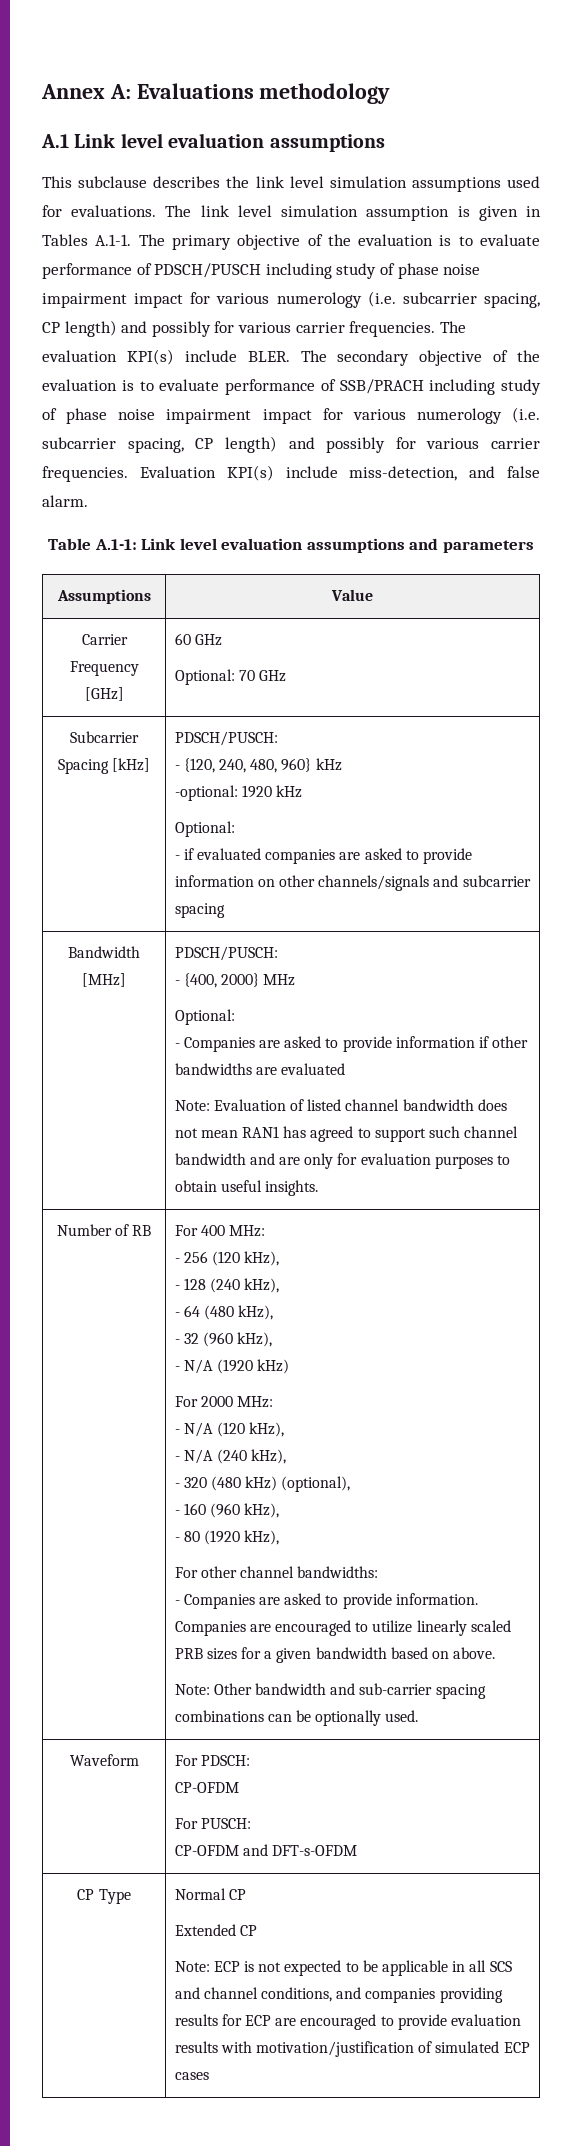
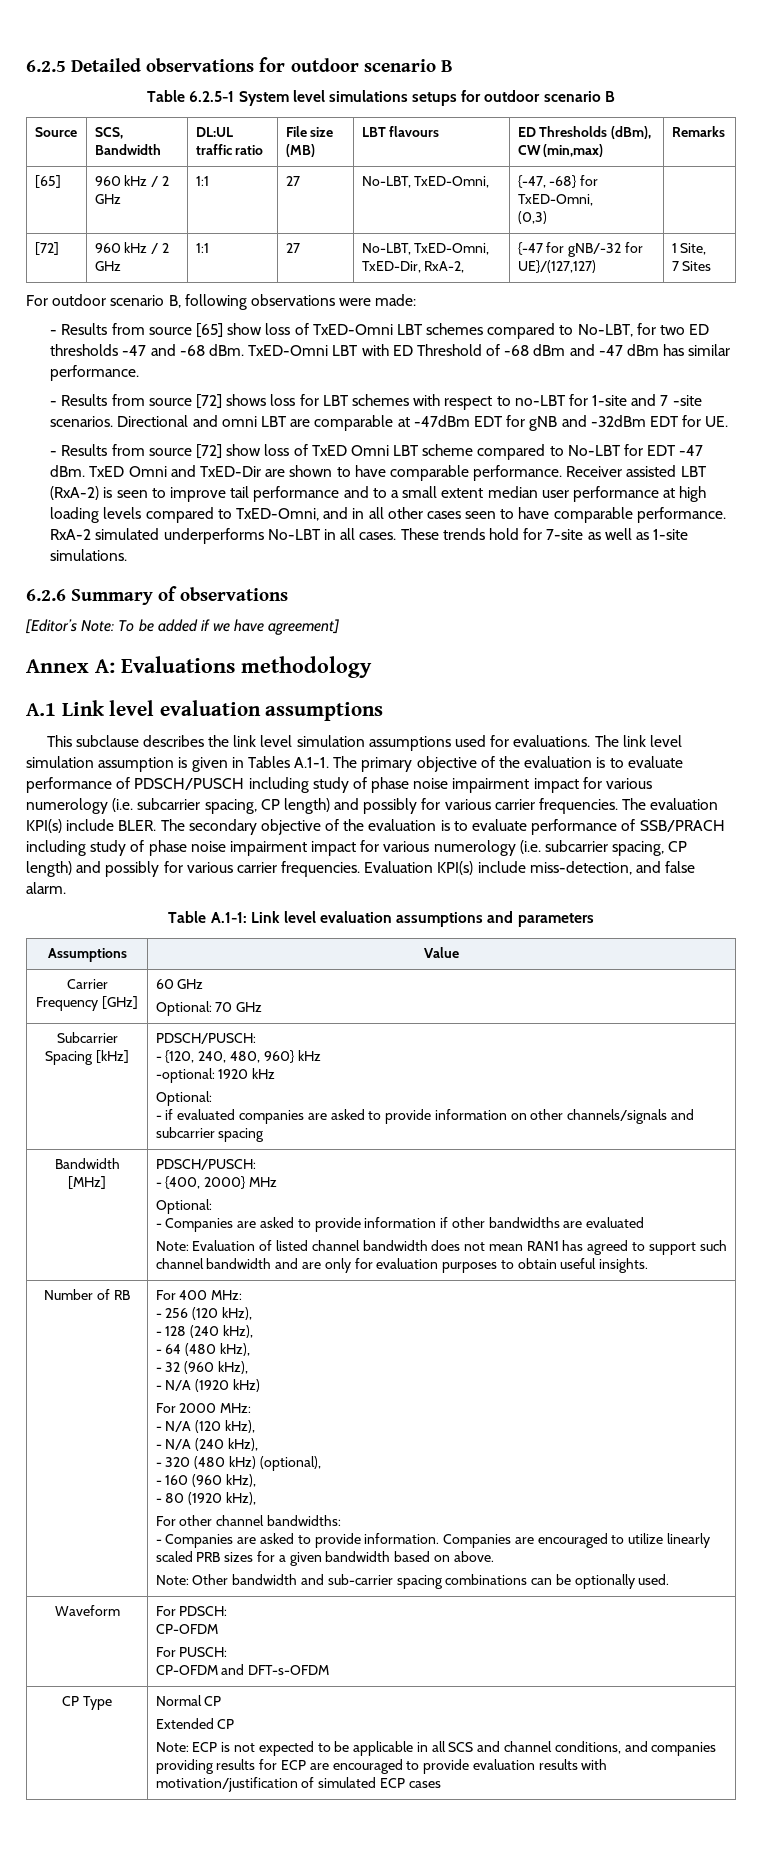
(41, 91) none -> [26,57,453,72] [147,90,615,106] [34,127,77,137] [94,127,123,139] [94,144,161,155] [195,127,233,137] [195,144,264,155] [285,126,334,137] [285,144,315,157] [361,126,440,137] [517,126,652,139] [517,144,604,157] [671,126,725,137] [34,175,61,188] [94,175,170,187] [94,194,121,204] [195,176,209,186] [285,176,300,186] [361,176,490,188] [517,175,599,188] [517,194,593,206] [517,211,547,224] [34,242,59,255] [94,242,170,254] [94,261,121,271] [195,243,209,253] [285,243,300,253] [361,243,490,255] [361,261,465,273] [517,242,644,257] [517,260,596,273] [671,243,707,255] [671,261,712,271] [26,294,417,310] [50,323,710,339] [50,344,731,356] [50,365,140,381] [50,394,702,410] [50,415,729,431] [50,444,704,460] [50,465,707,481] [50,486,707,502] [50,507,726,523] [50,528,689,544] [50,549,128,561] [26,586,289,605] [25,619,340,635] 6.2.5 Detailed observations for outdoor scenario B // Table 6.2.5-1 System level simulations setups for outdoor scenario B // Source | SCS, Bandwidth | DL:UL traffic ratio | File size (MB) | LBT flavours | ED Thresholds (dBm), CW (min,max) | Remarks // [65] | 960 kHz / 2 GHz | 1:1 | 27 | No-LBT, TxED-Omni, | {-47, -68} for TxED-Omni, // (0,3) | // [72] | 960 kHz / 2 GHz | 1:1 | 27 | No-LBT, TxED-Omni, TxED-Dir, RxA-2, | {-47 for gNB/-32 for UE}/(127,127) | 1 Site, // 7 Sites // For outdoor scenario B, following observations were made: // - Results from source [65] show loss of TxED-Omni LBT schemes compared to No-LBT, for two ED thresholds -47 and -68 dBm. TxED-Omni LBT with ED Threshold of -68 dBm and -47 dBm has similar performance. // - Results from source [72] shows loss for LBT schemes with respect to no-LBT for 1-site and 7 -site scenarios. Directional and omni LBT are comparable at -47dBm EDT for gNB and -32dBm EDT for UE. // - Results from source [72] show loss of TxED Omni LBT scheme compared to No-LBT for EDT -47 dBm. TxED Omni and TxED-Dir are shown to have comparable performance. Receiver assisted LBT (RxA-2) is seen to improve tail performance and to a small extent median user performance at high loading levels compared to TxED-Omni, and in all other cases seen to have comparable performance. RxA-2 simulated underperforms No-LBT in all cases. These trends hold for 7-site as well as 1-site simulations. // 6.2.6 Summary of observations // [Editor’s Note: To be added if we have agreement] //

